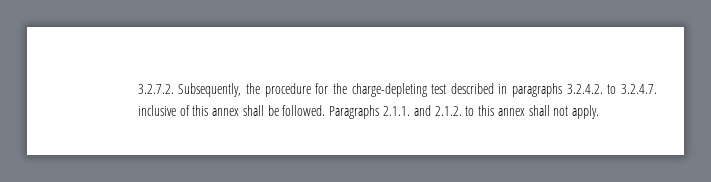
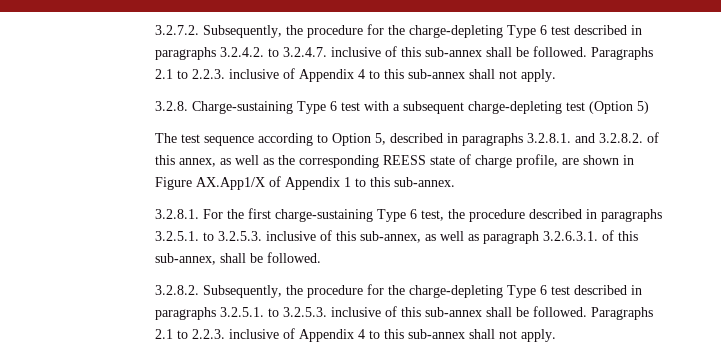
(427, 90) none -> [507,25,548,38] Type 6
[212,105,600,119] annex shall be followed. Paragraphs 2.1.1. and 2.1.2. to this annex shall not apply. -> [425,46,654,60] [155,68,557,82] [155,101,650,114] [155,132,660,146] [155,154,635,168] [155,176,456,190] [155,208,663,222] [155,230,639,244] [155,252,322,265] [155,284,643,298] [155,306,654,320] [155,328,557,342] sub-annex shall be followed. Paragraphs 2.1 to 2.2.3. inclusive of Appendix 4 to this sub-annex shall not apply. // 3.2.8. Charge-sustaining Type 6 test with a subsequent charge-depleting test (Option 5) // The test sequence according to Option 5, described in paragraphs 3.2.8.1. and 3.2.8.2. of this annex, as well as the corresponding REESS state of charge profile, are shown in Figure AX.App1/X of Appendix 1 to this sub-annex. // 3.2.8.1. For the first charge-sustaining Type 6 test, the procedure described in paragraphs 3.2.5.1. to 3.2.5.3. inclusive of this sub-annex, as well as paragraph 3.2.6.3.1. of this sub-annex, shall be followed. // 3.2.8.2. Subsequently, the procedure for the charge-depleting Type 6 test described in paragraphs 3.2.5.1. to 3.2.5.3. inclusive of this sub-annex shall be followed. Paragraphs 2.1 to 2.2.3. inclusive of Appendix 4 to this sub-annex shall not apply.

